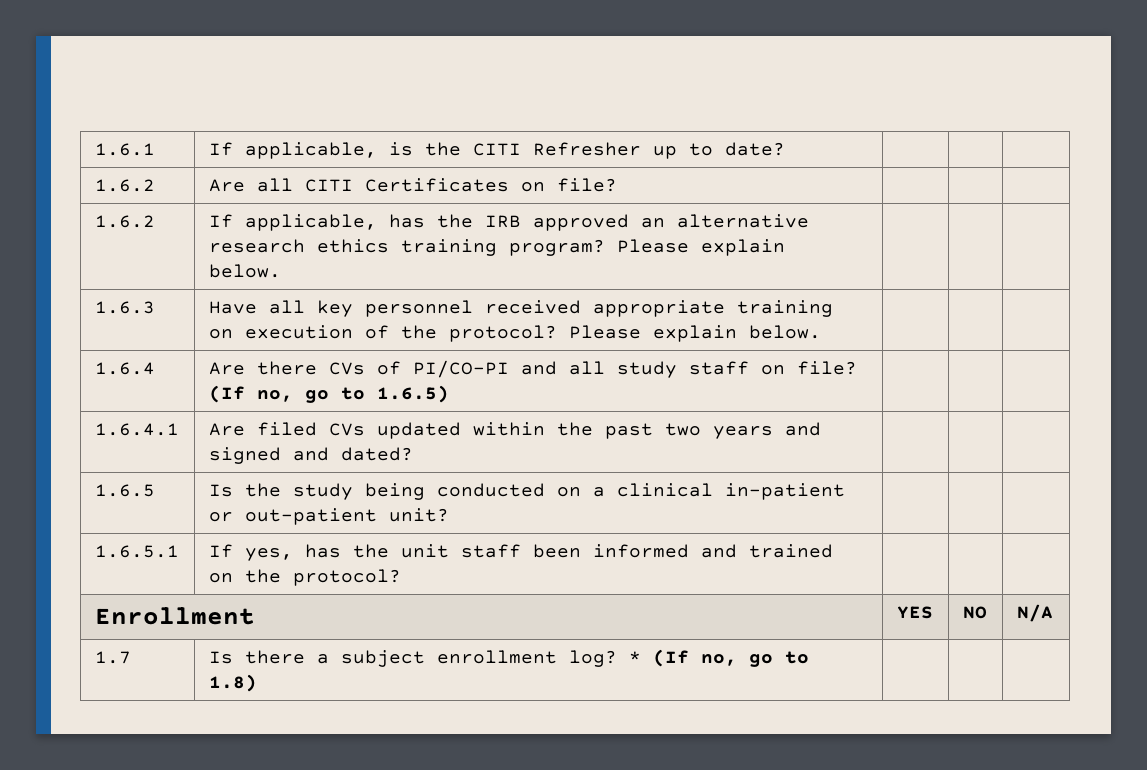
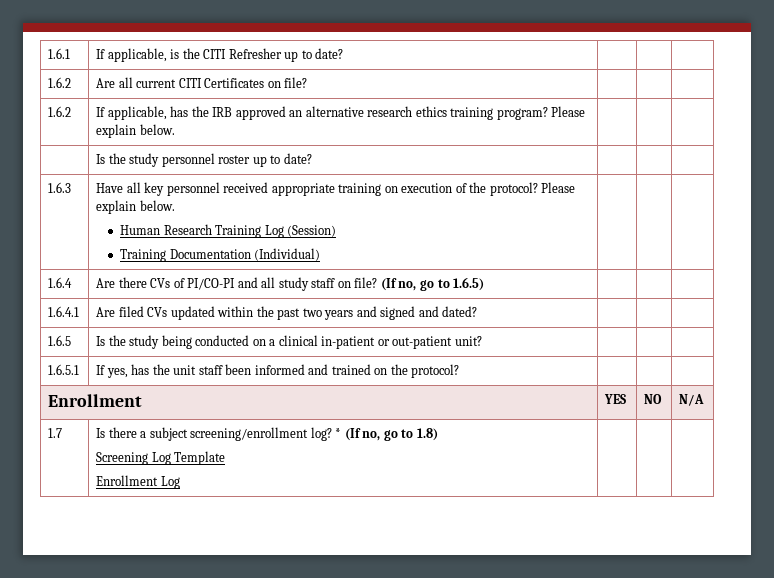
(293, 185) none -> [136,79,177,88] current
(281, 271) none -> [96,153,312,167] // | Is the study personnel roster up to date? | | |
(821, 332) none -> [120,224,337,238] [120,248,321,262] // Human Research Training Log (Session) // Training Documentation (Individual)
[436,650,557,664] enrollment -> [190,427,309,441] screening/enrollment
(257, 683) none -> [96,451,226,465] [96,475,180,489] // Screening Log Template // Enrollment Log

